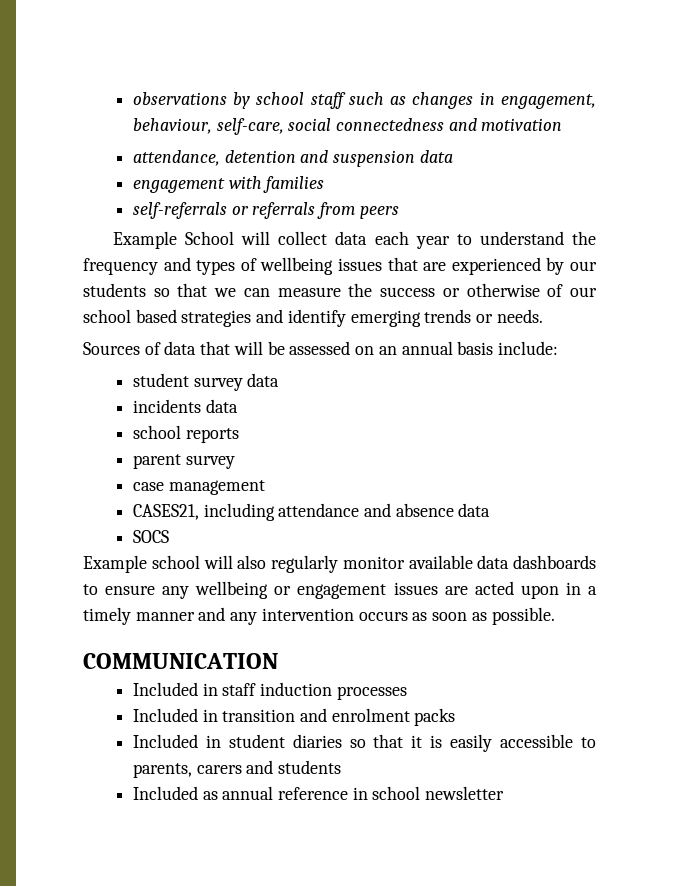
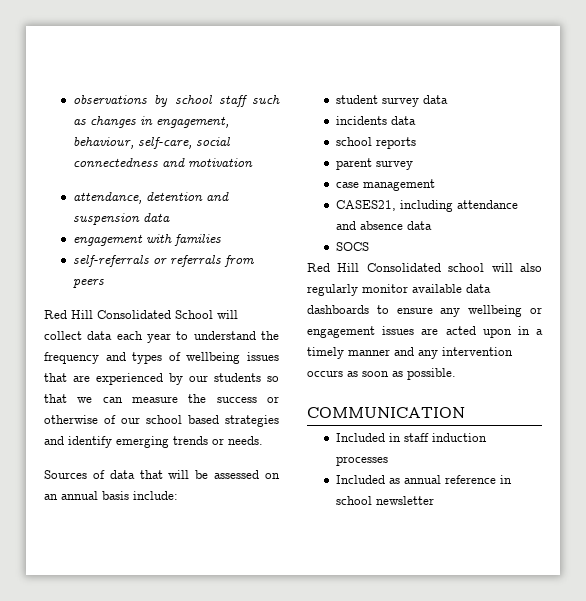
[112,231,177,249] Example -> [44,310,171,319] Red Hill Consolidated
[83,555,147,573] Example -> [307,263,441,272] Red Hill Consolidated
[132,708,456,726] [132,734,596,752] [132,760,342,778] // Included in transition and enrolment packs // Included in student diaries so that it is easily accessible to parents, carers and students -> (389, 461) none

